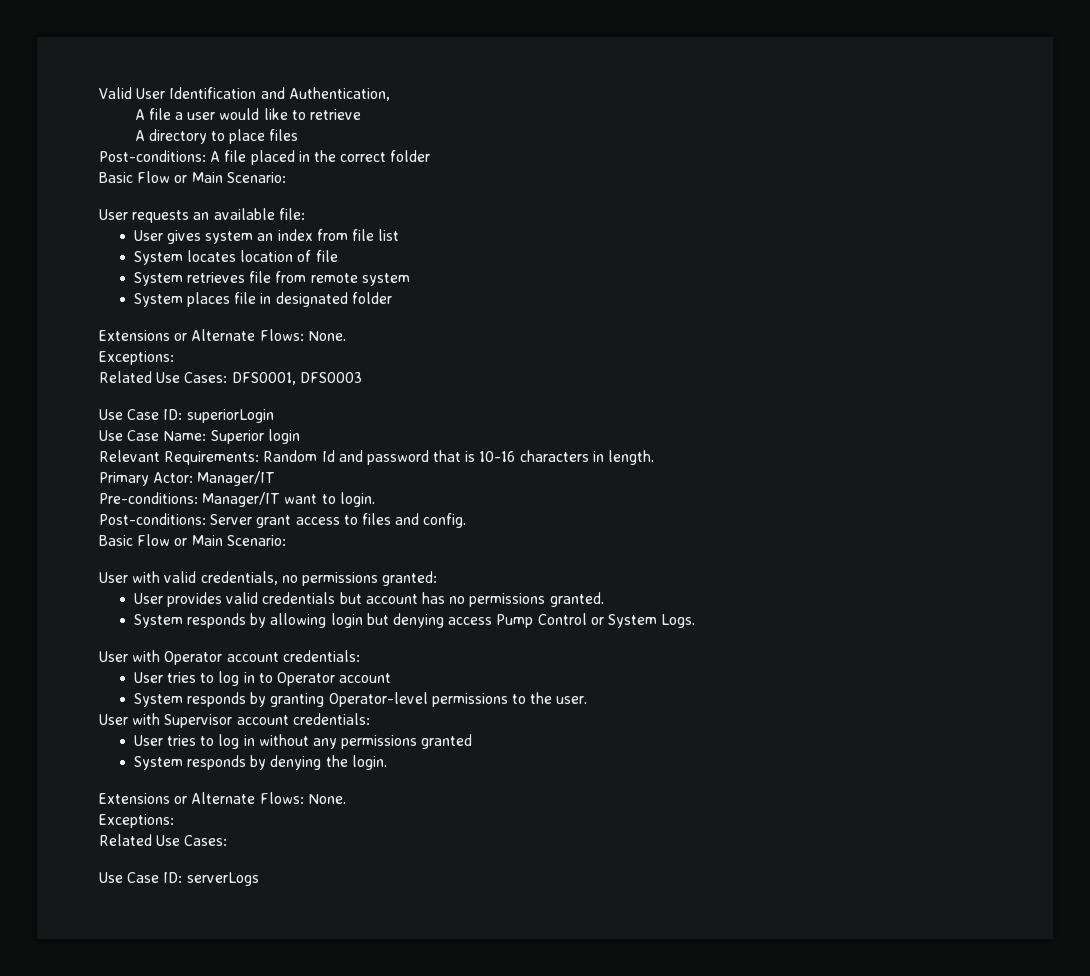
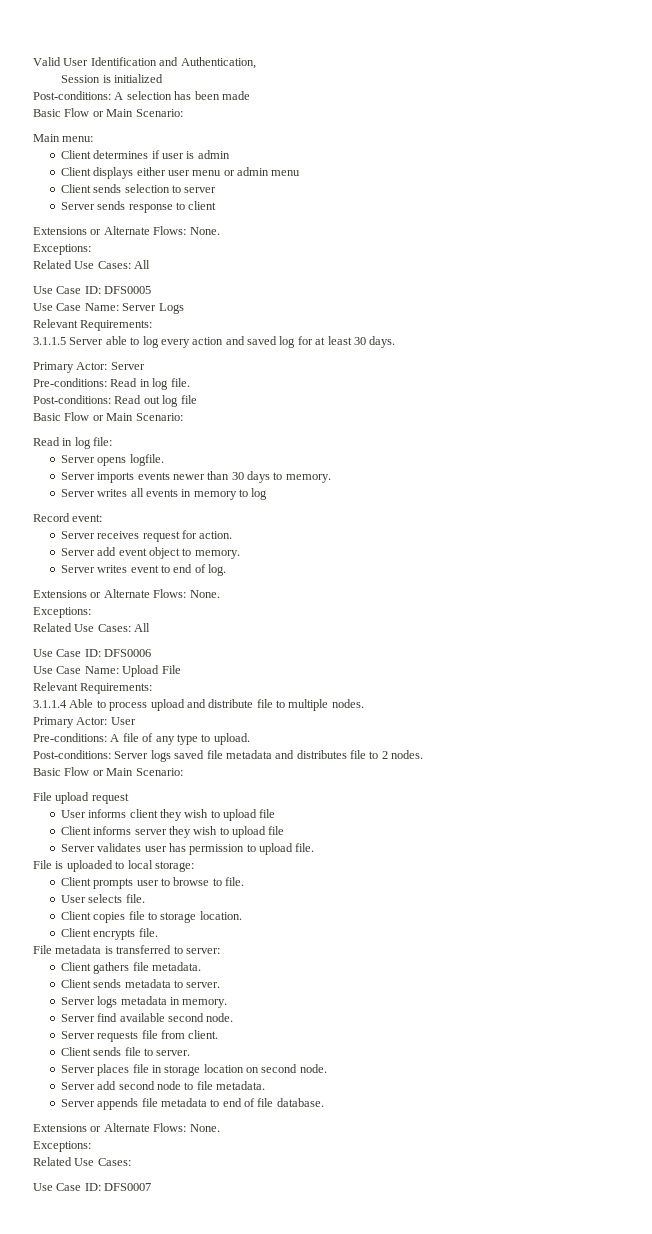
[134,108,361,120] [134,129,299,144] [99,150,431,165] [99,171,286,183] [99,208,305,223] [133,229,400,244] [133,250,338,265] [133,271,410,286] [133,292,392,307] [99,329,346,341] [99,351,174,365] [99,371,362,385] [99,409,274,423] [99,429,300,444] [99,450,655,465] [99,471,276,486] [99,492,375,507] [99,513,467,528] [99,534,286,546] [99,571,438,586] [133,592,604,607] [133,613,696,628] [99,650,360,665] [133,671,392,686] [133,692,588,707] [99,713,370,728] [133,734,473,749] [133,755,387,770] A file a user would like to retrieve // A directory to place files // Post-conditions: A file placed in the correct folder // Basic Flow or Main Scenario: // User requests an available file: // User gives system an index from file list // System locates location of file // System retrieves file from remote system // System places file in designated folder // Extensions or Alternate Flows: None. // Exceptions: // Related Use Cases: DFS0001, DFS0003 // Use Case ID: superiorLogin // Use Case Name: Superior login // Relevant Requirements: Random Id and password that is 10-16 characters in length. // Primary Actor: Manager/IT // Pre-conditions: Manager/IT want to login. // Post-conditions: Server grant access to files and config. // Basic Flow or Main Scenario: // User with valid credentials, no permissions granted: // User provides valid credentials but account has no permissions granted. // System responds by allowing login but denying access Pump Control or System Logs. // User with Operator account credentials: // User tries to log in to Operator account // System responds by granting Operator-level permissions to the user. // User with Supervisor account credentials: // User tries to log in without any permissions granted // System responds by denying the login. -> [61,74,163,83] [33,91,250,100] [33,108,183,117] [33,134,94,142] [60,150,230,159] [60,167,301,179] [60,184,217,193] [60,201,217,213] [33,226,220,235] [33,244,91,255] [33,260,151,269] [33,286,152,294] [33,303,184,314] [33,319,153,331] [33,336,396,348] [33,362,145,373] [33,378,190,390] [33,395,197,407] [33,412,183,421] [33,437,113,449] [60,454,164,466] [60,471,331,483] [60,488,268,500] [33,513,103,522] [60,530,233,542] [60,547,240,559] [60,564,227,576] [33,589,220,598] [33,607,91,618] [33,623,151,632] [33,649,152,657] [33,665,181,677] [33,682,153,694] [33,699,364,711] [33,717,136,728] [33,733,250,745] [33,750,424,762] [33,767,183,776] [33,792,129,804] [60,809,276,821] [60,826,285,838] [60,843,315,855] [33,860,194,872] [60,877,245,889] [60,894,145,903] [60,911,242,923] [60,928,158,940] [33,945,220,954] [60,962,201,974] [60,979,221,988] [60,996,228,1008] [60,1013,234,1022] [60,1030,219,1042] [60,1047,191,1056] [60,1064,327,1076] [60,1081,266,1090] [60,1098,324,1110] Session is initialized // Post-conditions: A selection has been made // Basic Flow or Main Scenario: // Main menu: // Client determines if user is admin // Client displays either user menu or admin menu // Client sends selection to server // Server sends response to client // Extensions or Alternate Flows: None. // Exceptions: // Related Use Cases: All // Use Case ID: DFS0005 // Use Case Name: Server Logs // Relevant Requirements: // 3.1.1.5 Server able to log every action and saved log for at least 30 days. // Primary Actor: Server // Pre-conditions: Read in log file. // Post-conditions: Read out log file // Basic Flow or Main Scenario: // Read in log file: // Server opens logfile. // Server imports events newer than 30 days to memory. // Server writes all events in memory to log // Record event: // Server receives request for action. // Server add event object to memory. // Server writes event to end of log. // Extensions or Alternate Flows: None. // Exceptions: // Related Use Cases: All // Use Case ID: DFS0006 // Use Case Name: Upload File // Relevant Requirements: // 3.1.1.4 Able to process upload and distribute file to multiple nodes. // Primary Actor: User // Pre-conditions: A file of any type to upload. // Post-conditions: Server logs saved file metadata and distributes file to 2 nodes. // Basic Flow or Main Scenario: // File upload request // User informs client they wish to upload file // Client informs server they wish to upload file // Server validates user has permission to upload file. // File is uploaded to local storage: // Client prompts user to browse to file. // User selects file. // Client copies file to storage location. // Client encrypts file. // File metadata is transferred to server: // Client gathers file metadata. // Client sends metadata to server. // Server logs metadata in memory. // Server find available second node. // Server requests file from client. // Client sends file to server. // Server places file in storage location on second node. // Server add second node to file metadata. // Server appends file metadata to end of file database.
[186,872,259,886] serverLogs -> [104,1183,152,1191] DFS0007

